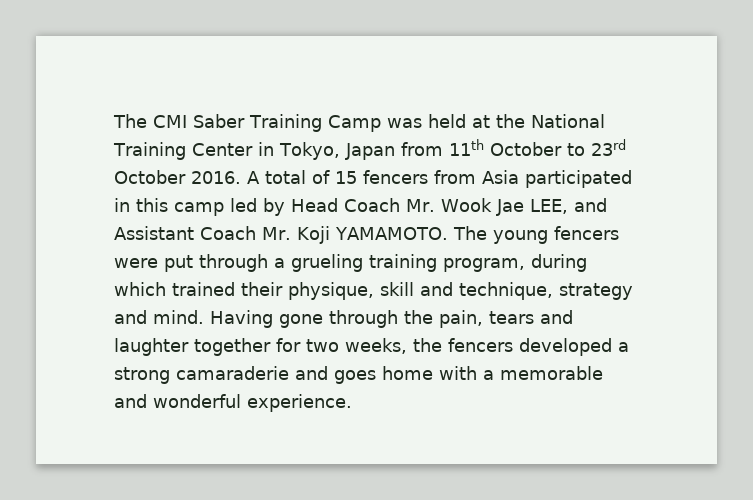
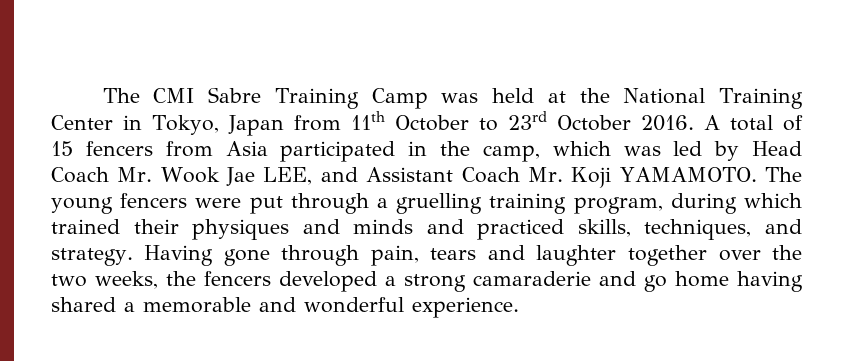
[193,114,245,128] Saber -> [208,87,262,103] Sabre
[136,198,224,216] this camp -> [440,141,661,162] the camp, which was
[291,254,363,272] grueling -> [396,193,483,214] gruelling
[288,282,633,300] [114,310,204,324] physique, skill and technique, strategy and mind. -> [192,219,802,240] [51,248,133,266] physiques and minds and practiced skills, techniques, and strategy.
[404,310,433,324] the -> (360, 255) none
[276,338,301,352] for -> [718,245,802,261] over the
[334,366,477,384] goes home with -> [644,271,803,292] [51,297,116,312] go home having shared

